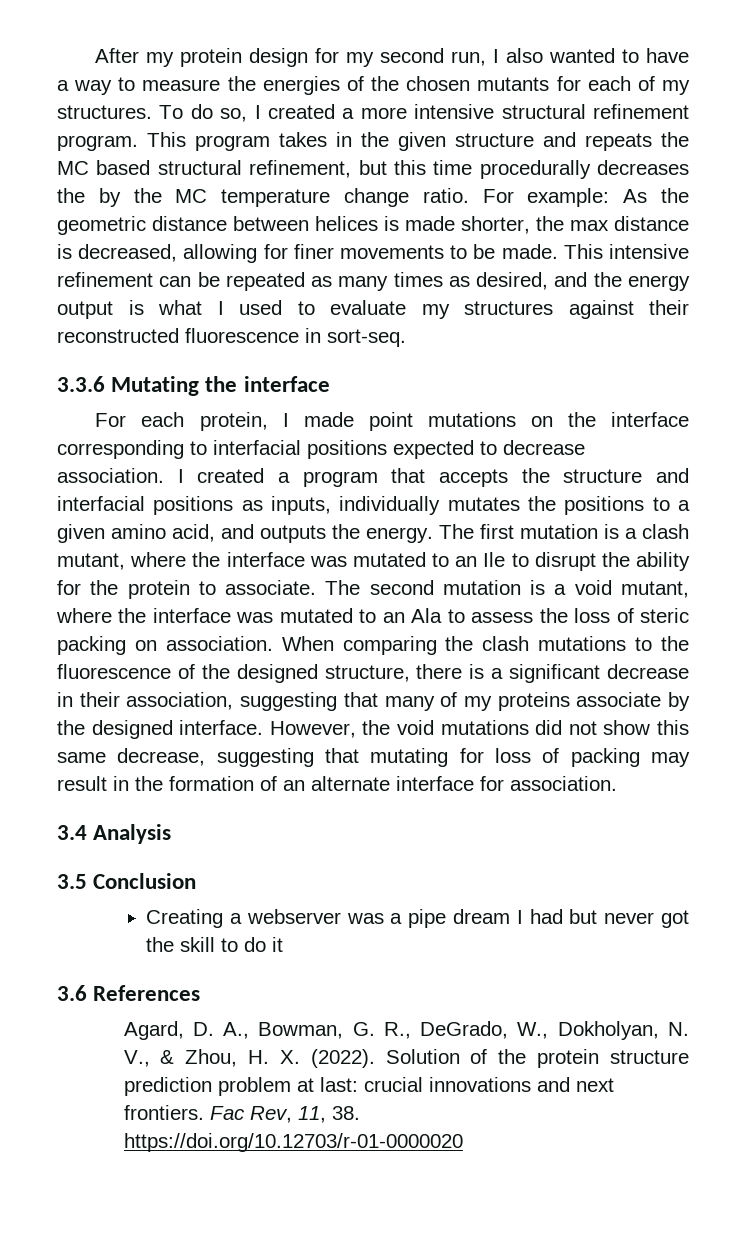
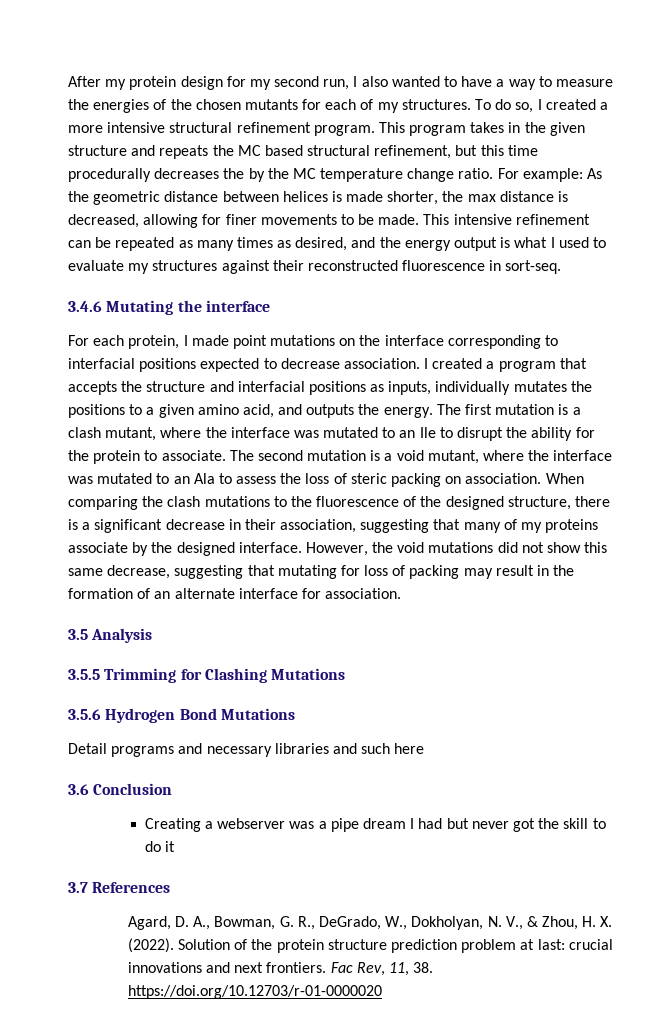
[57,376,105,392] 3.3.6 -> [68,301,102,312] 3.4.6
[57,825,87,840] 3.4 -> [68,629,88,640] 3.5
[57,874,87,889] 3.5 -> [68,668,346,683] [68,708,295,723] [68,743,425,757] [68,784,89,795] 3.5.5 Trimming for Clashing Mutations // 3.5.6 Hydrogen Bond Mutations // Detail programs and necessary libraries and such here // 3.6
[57,985,87,1001] 3.6 -> [68,882,88,893] 3.7

